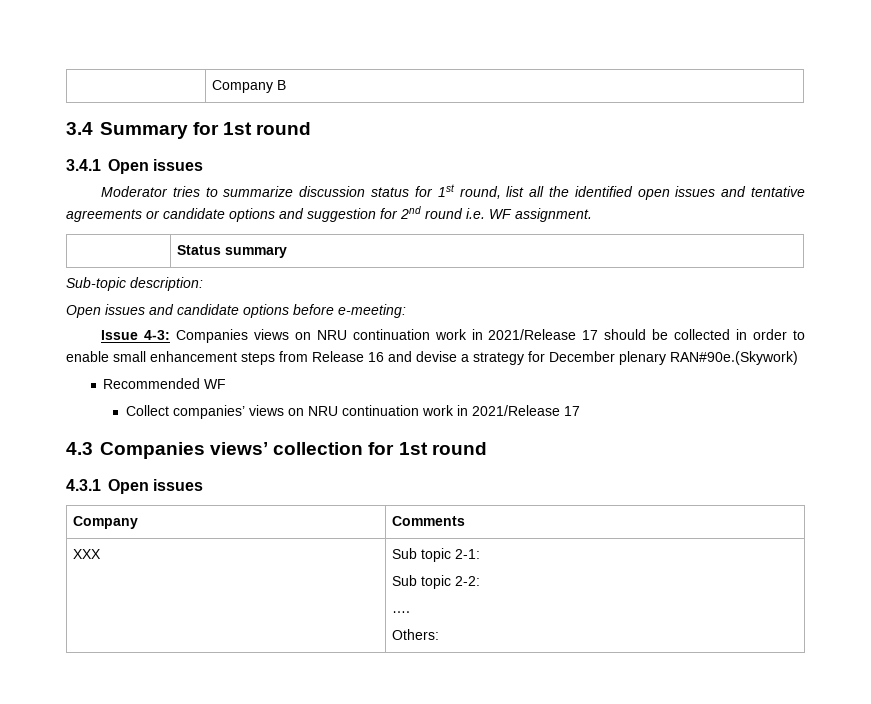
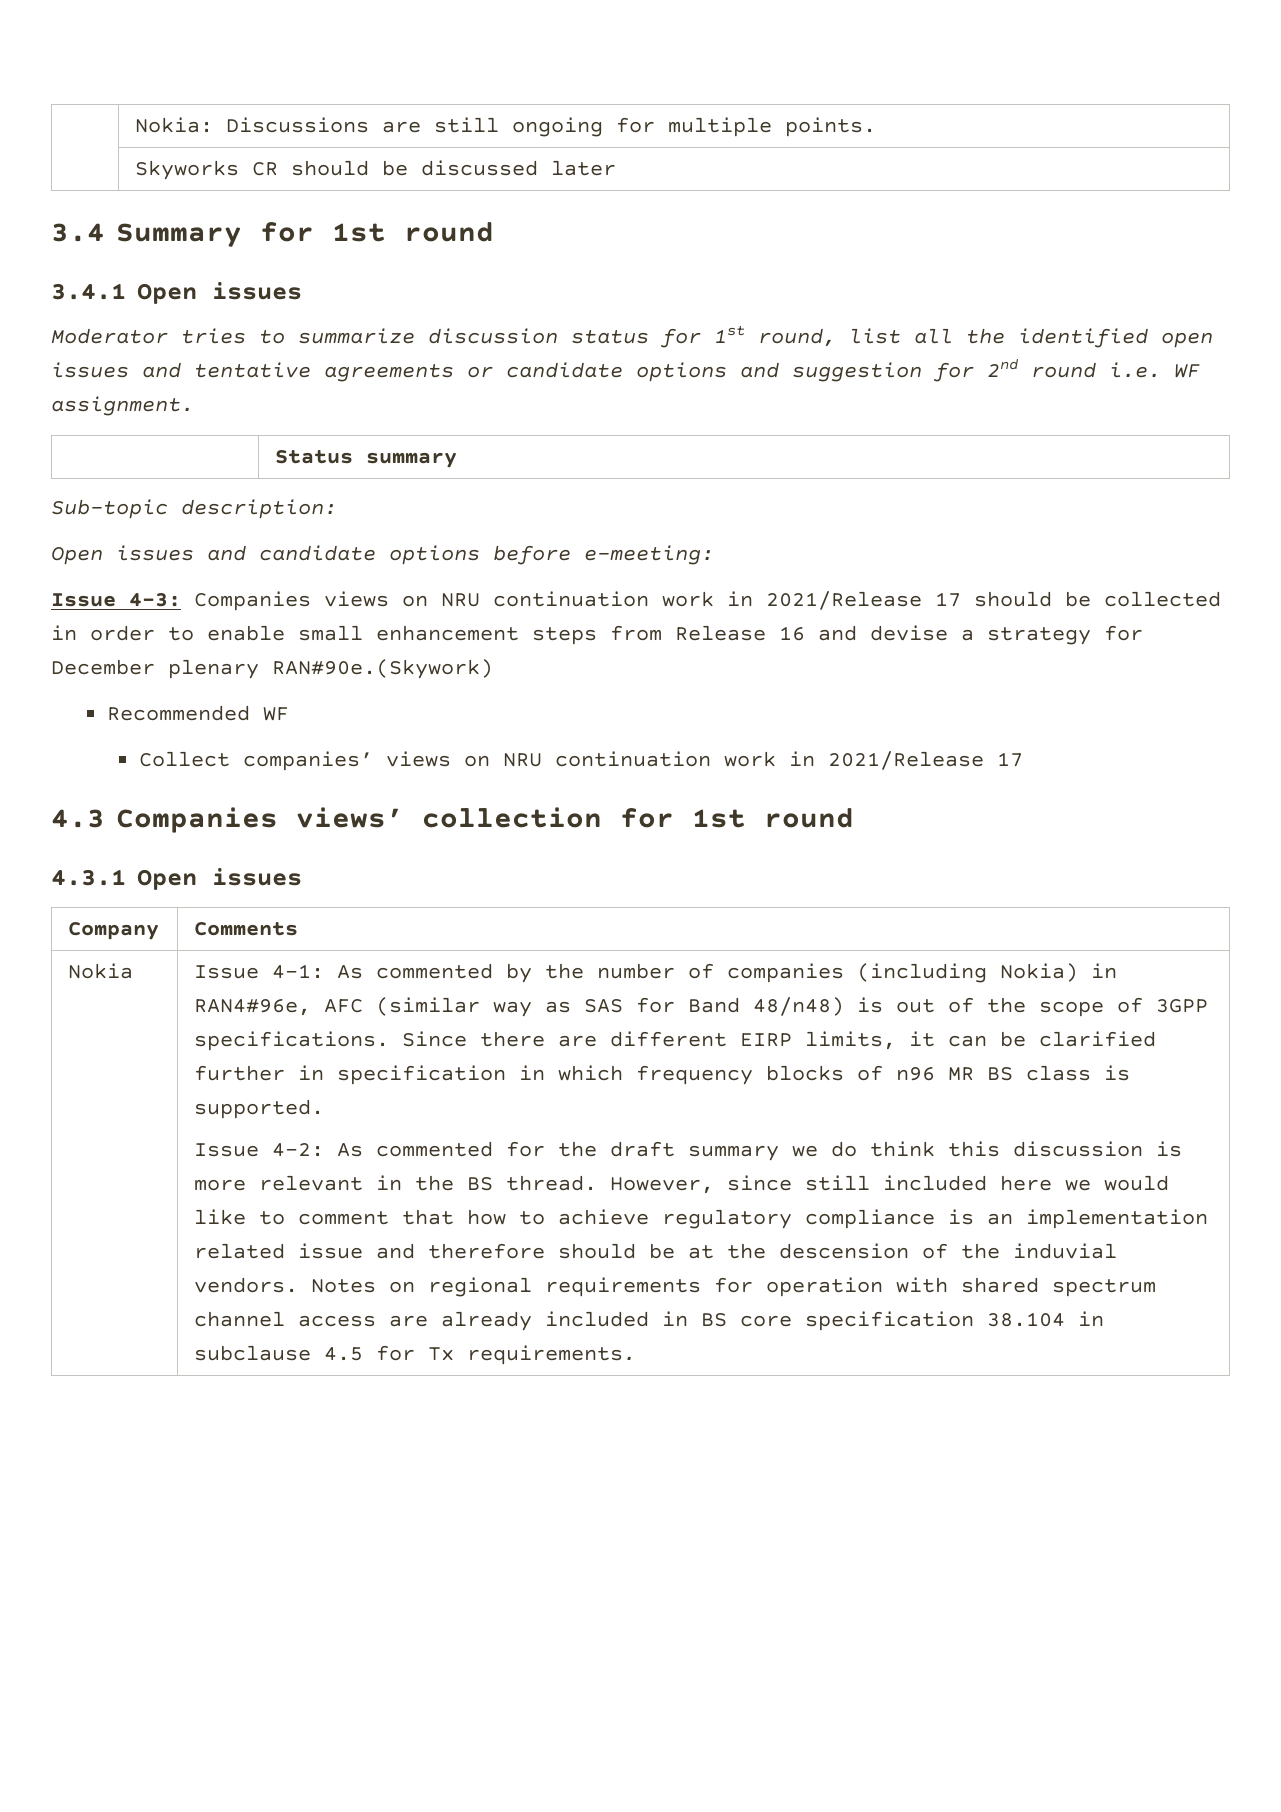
[211,80,286,93] | Company B -> [135,117,877,137] [135,160,617,180] | Nokia: Discussions are still ongoing for multiple points. // | Skyworks CR should be discussed later
[72,549,101,559] [391,548,480,562] [391,575,480,589] [391,611,410,613] [391,629,439,640] XXX | Sub topic 2-1: // Sub topic 2-2: // …. // Others: -> [68,963,134,979] [194,963,1118,983] [194,997,1209,1017] [194,1031,1157,1051] [194,1065,1131,1085] [194,1099,325,1119] [194,1141,1183,1161] [194,1175,1170,1194] [194,1209,1209,1229] [194,1243,1118,1259] [194,1277,1157,1297] [194,1311,1105,1331] [194,1345,637,1365] Nokia | Issue 4-1: As commented by the number of companies (including Nokia) in RAN4#96e, AFC (similar way as SAS for Band 48/n48) is out of the scope of 3GPP specifications. Since there are different EIRP limits, it can be clarified further in specification in which frequency blocks of n96 MR BS class is supported. // Issue 4-2: As commented for the draft summary we do think this discussion is more relevant in the BS thread. However, since still included here we would like to comment that how to achieve regulatory compliance is an implementation related issue and therefore should be at the descension of the induvial vendors. Notes on regional requirements for operation with shared spectrum channel access are already included in BS core specification 38.104 in subclause 4.5 for Tx requirements.

